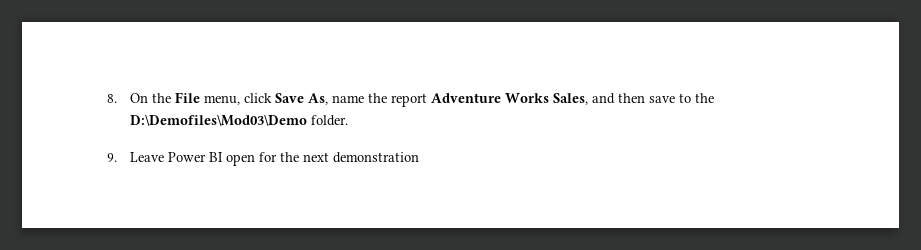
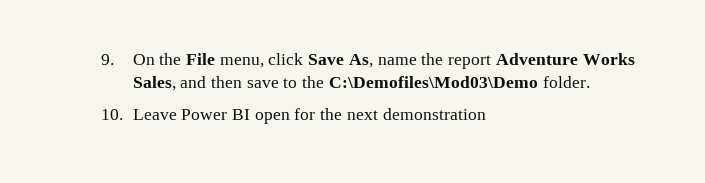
[106,94,117,103] 8. -> [101,54,115,65] 9.
[129,115,307,126] D:\Demofiles\Mod03\Demo -> [328,76,538,88] C:\Demofiles\Mod03\Demo
[106,153,117,162] 9. -> [101,109,124,120] 10.

